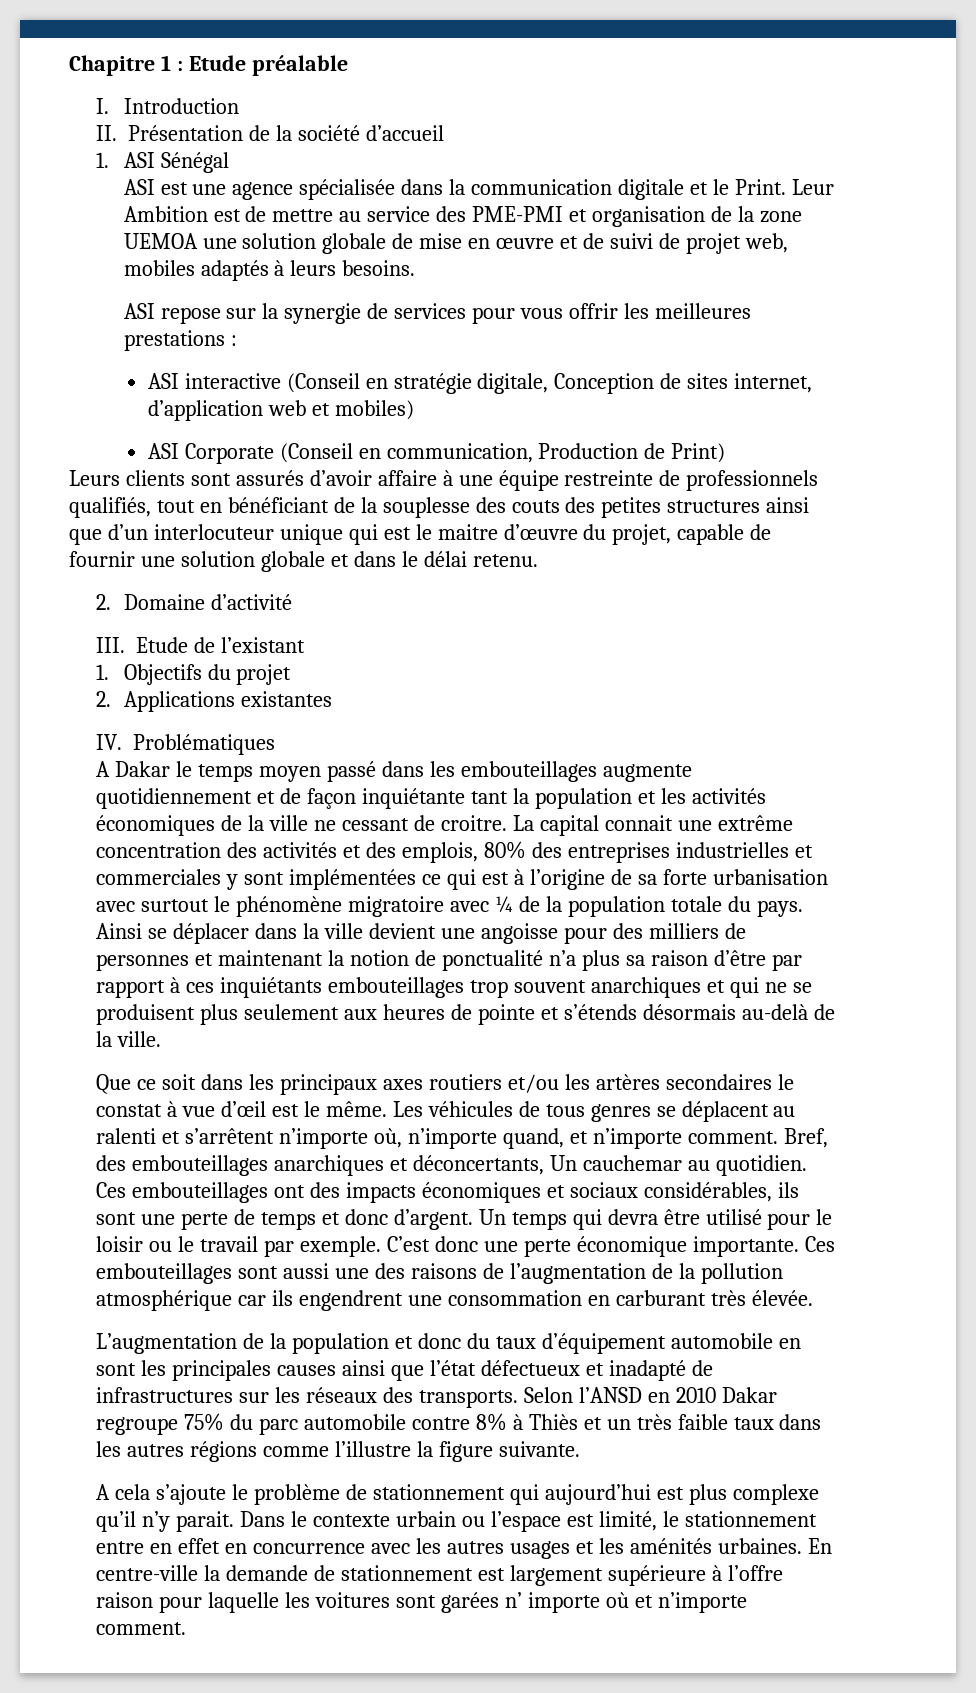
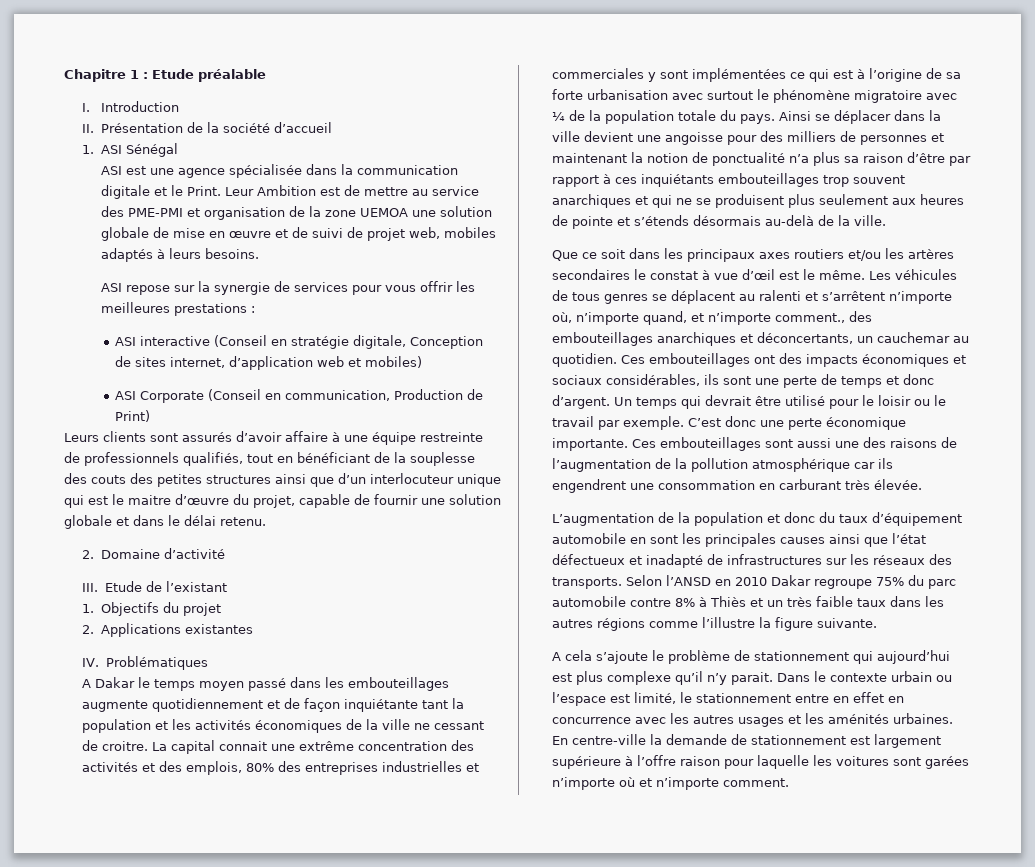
[687,1128,828,1148] comment. Bref, -> [775,313,846,323] comment.,
[549,1155,577,1171] Un -> [857,336,874,343] un
[607,1209,658,1225] devra -> [705,395,752,406] devrait
[504,1592,600,1613] n’ importe -> [552,777,616,790] n’importe

